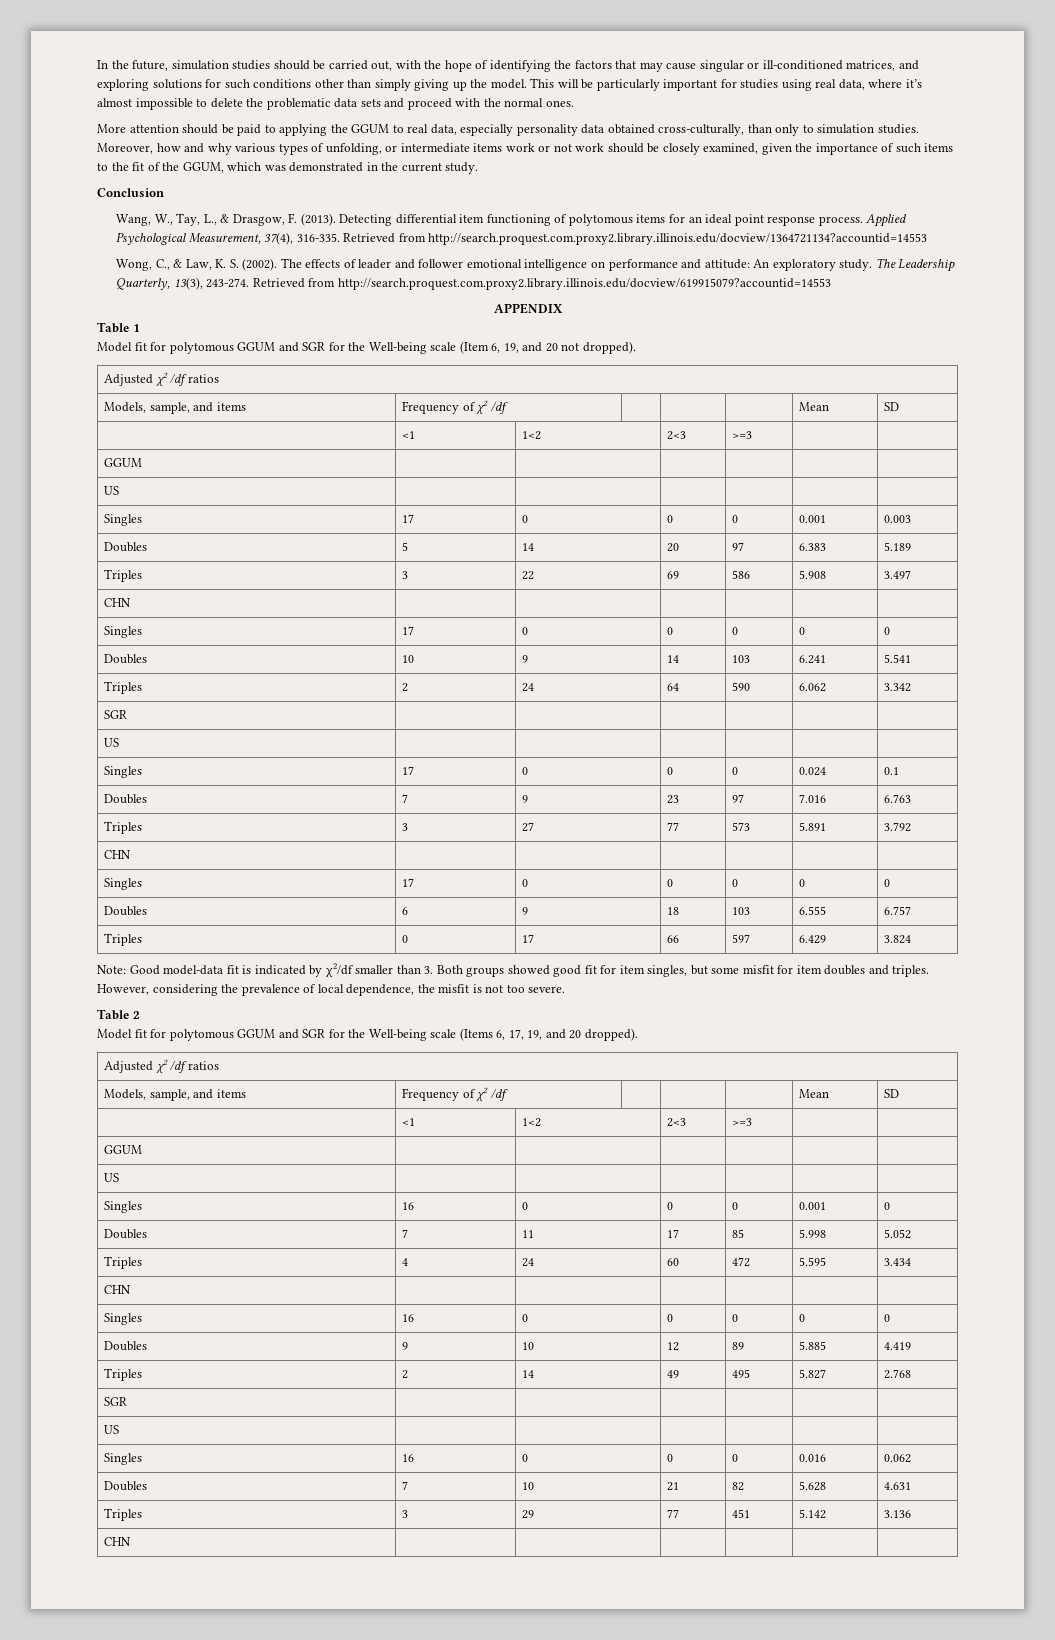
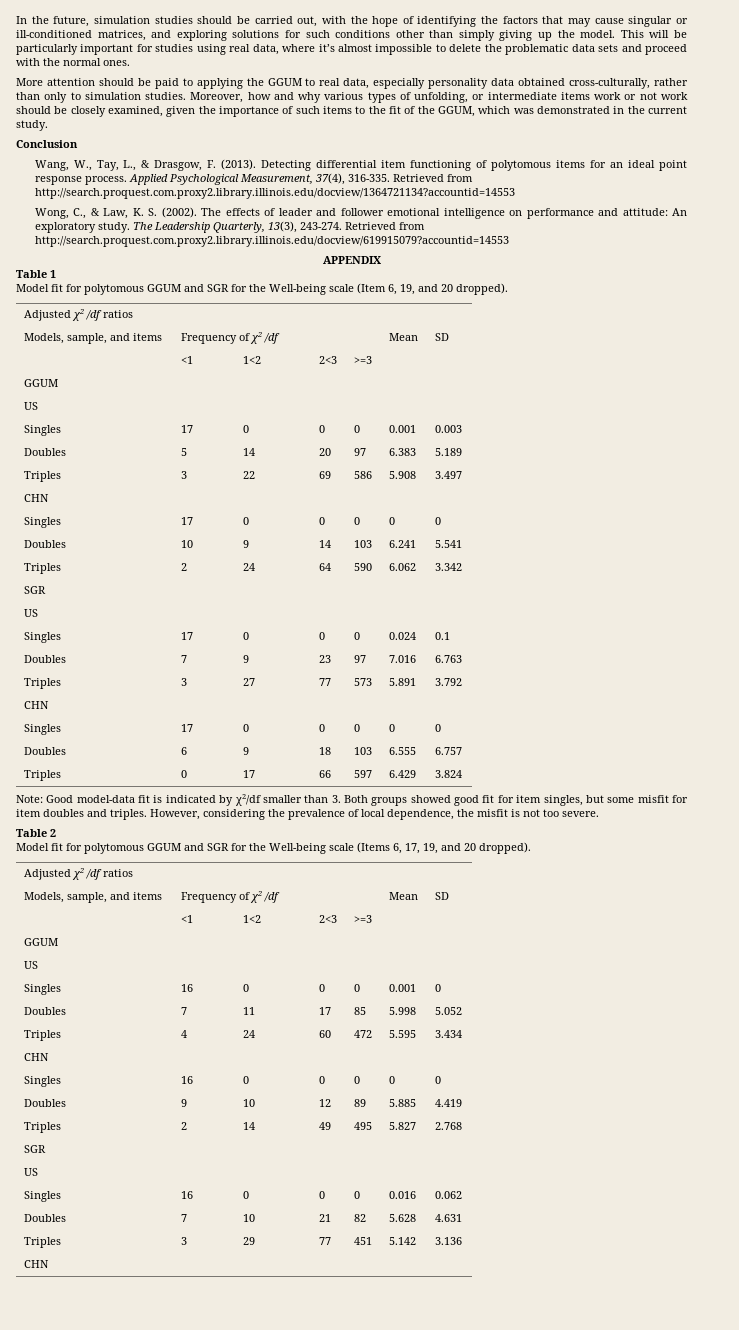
(745, 130) none -> [654,78,688,86] rather
[561,343,580,351] not -> (453, 288) none

